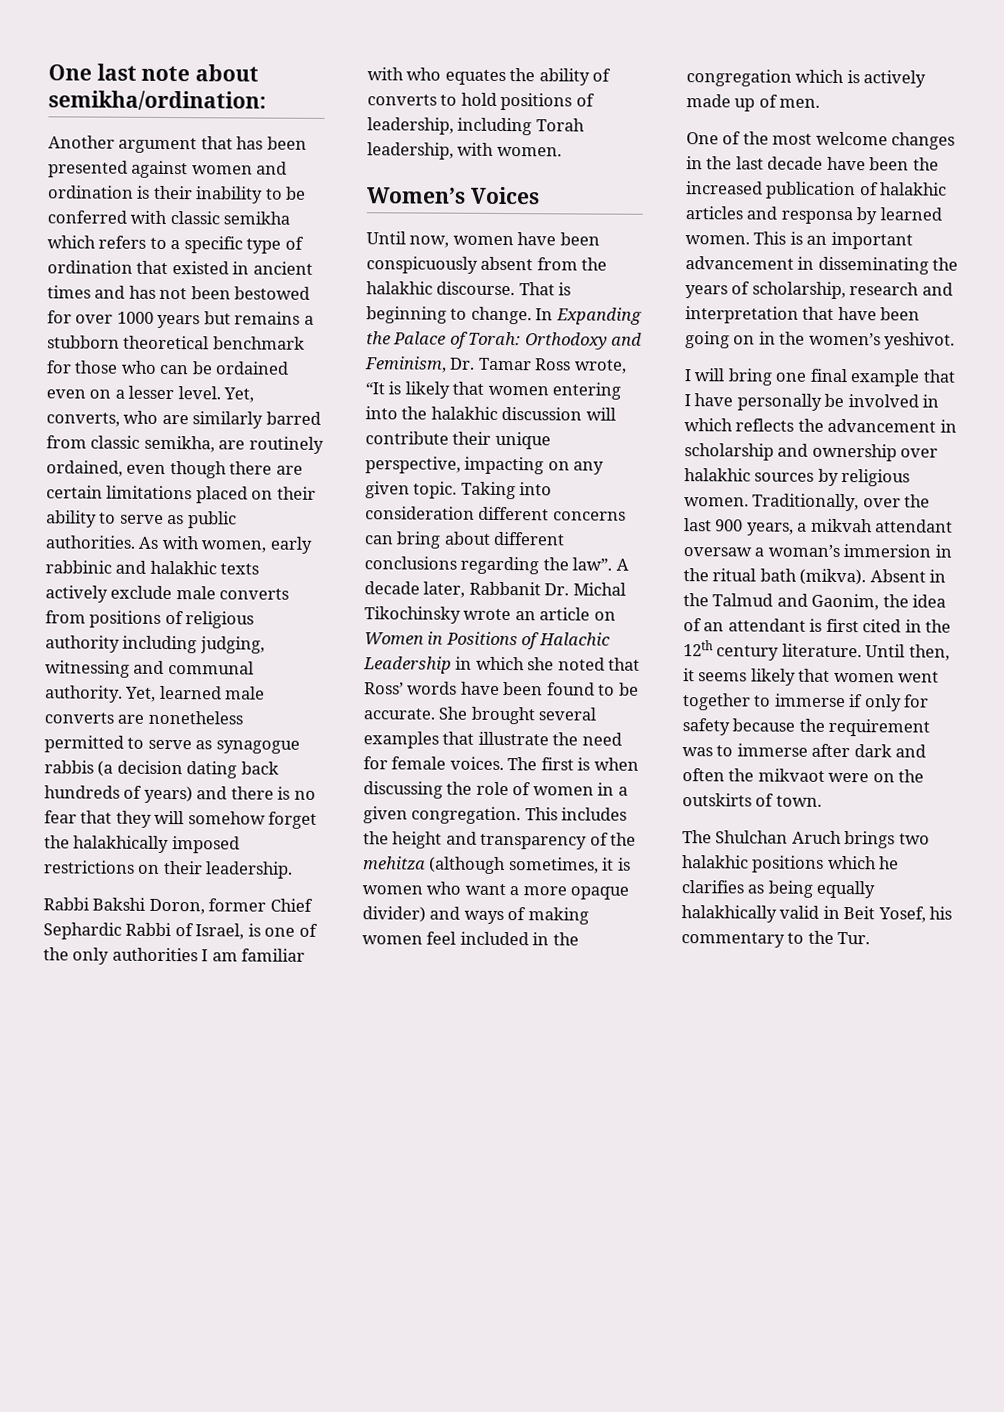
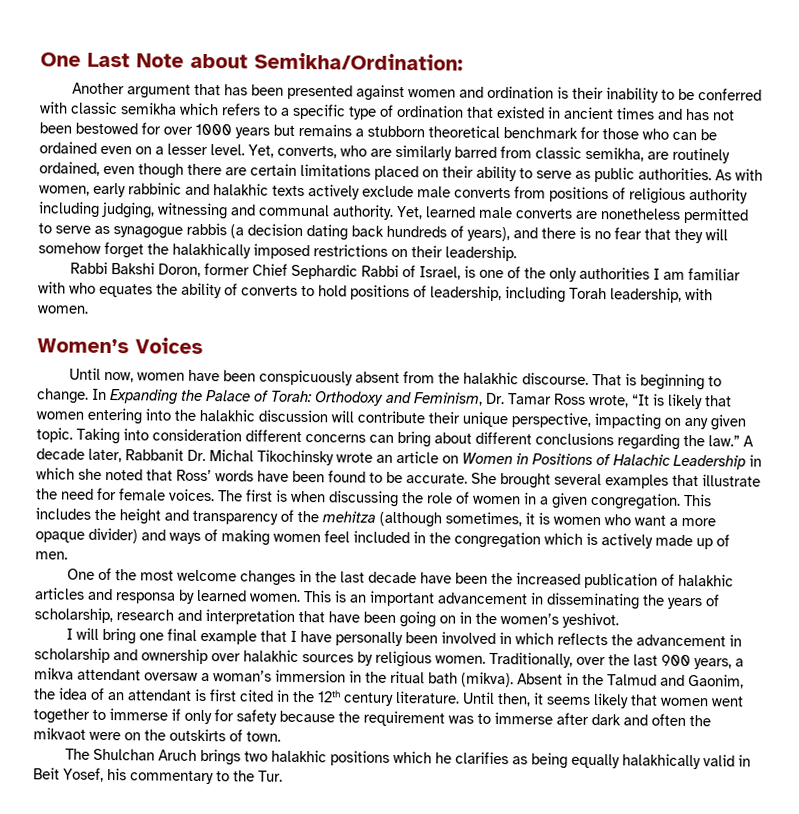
[48,63,260,82] [48,90,266,111] One last note about semikha/ordination: -> [40,52,463,71] One Last Note about Semikha/Ordination:
[143,785,193,804] years) -> [467,226,510,242] years),
[572,557,613,571] law”. -> [708,435,740,447] law.”
[824,393,845,408] be -> [404,632,438,644] been
[810,518,873,533] mikvah -> [34,667,74,680] mikva

